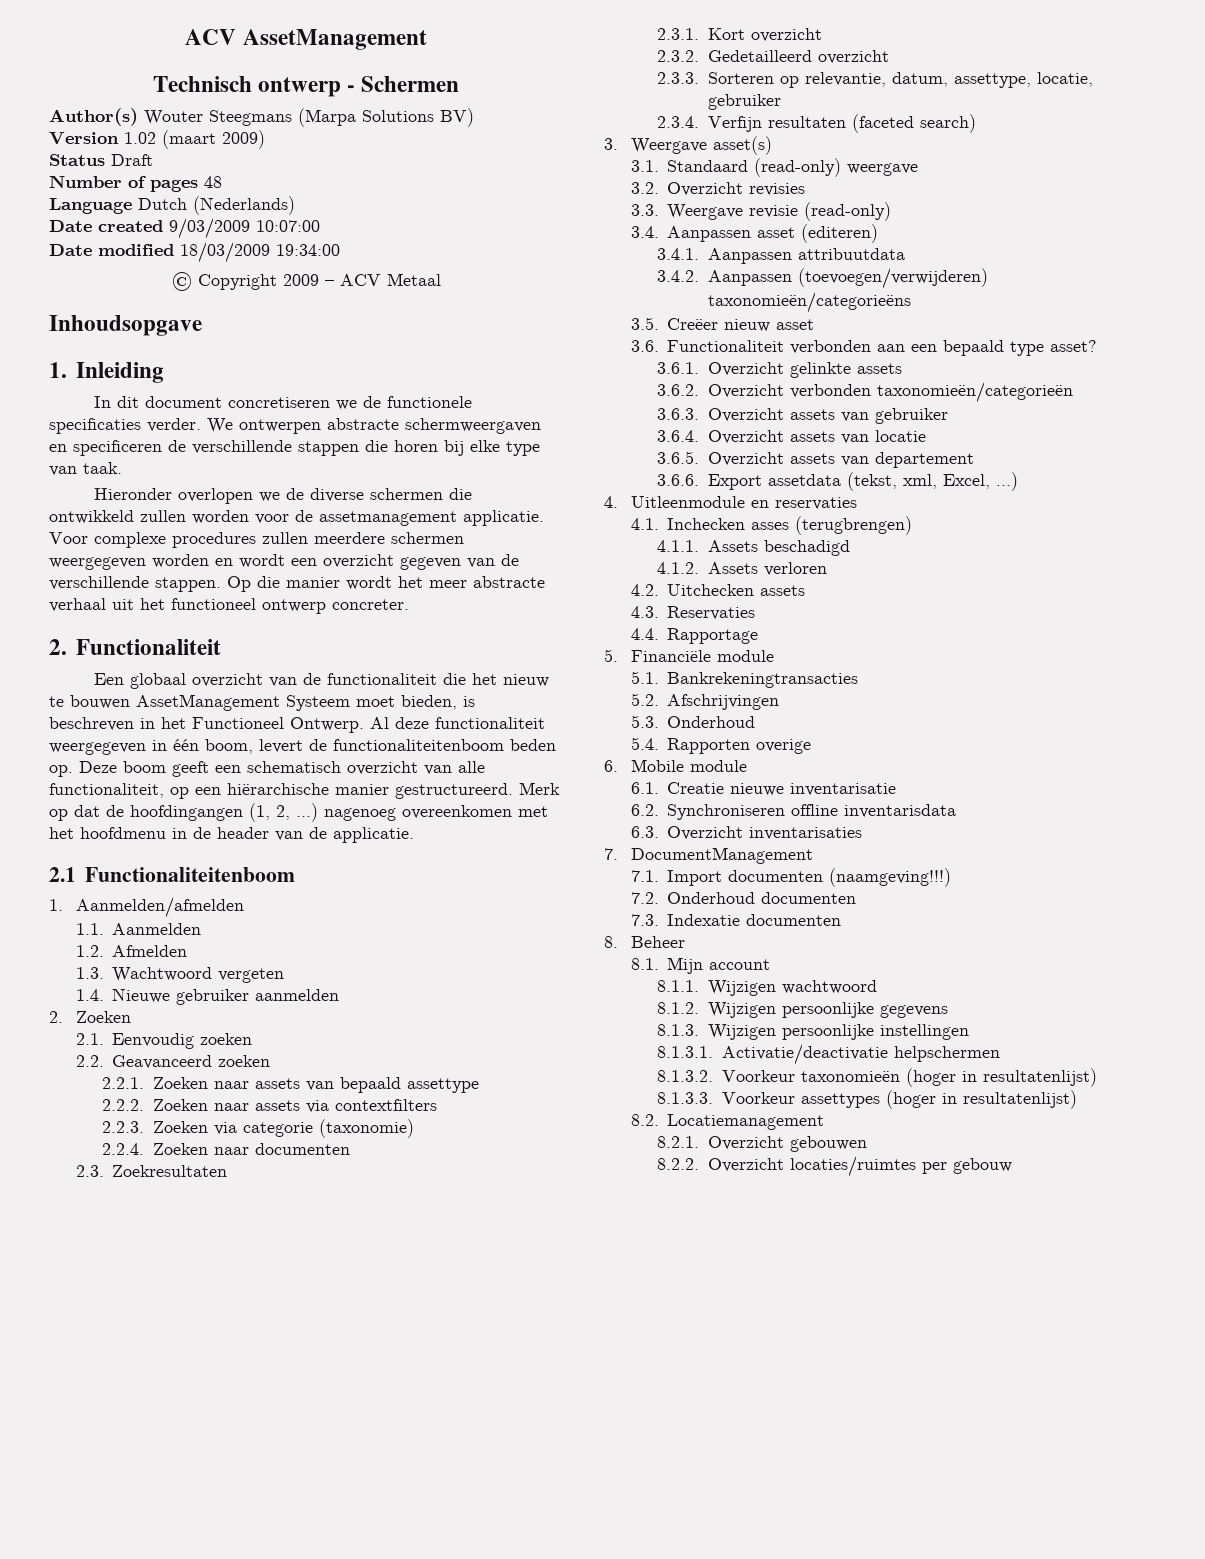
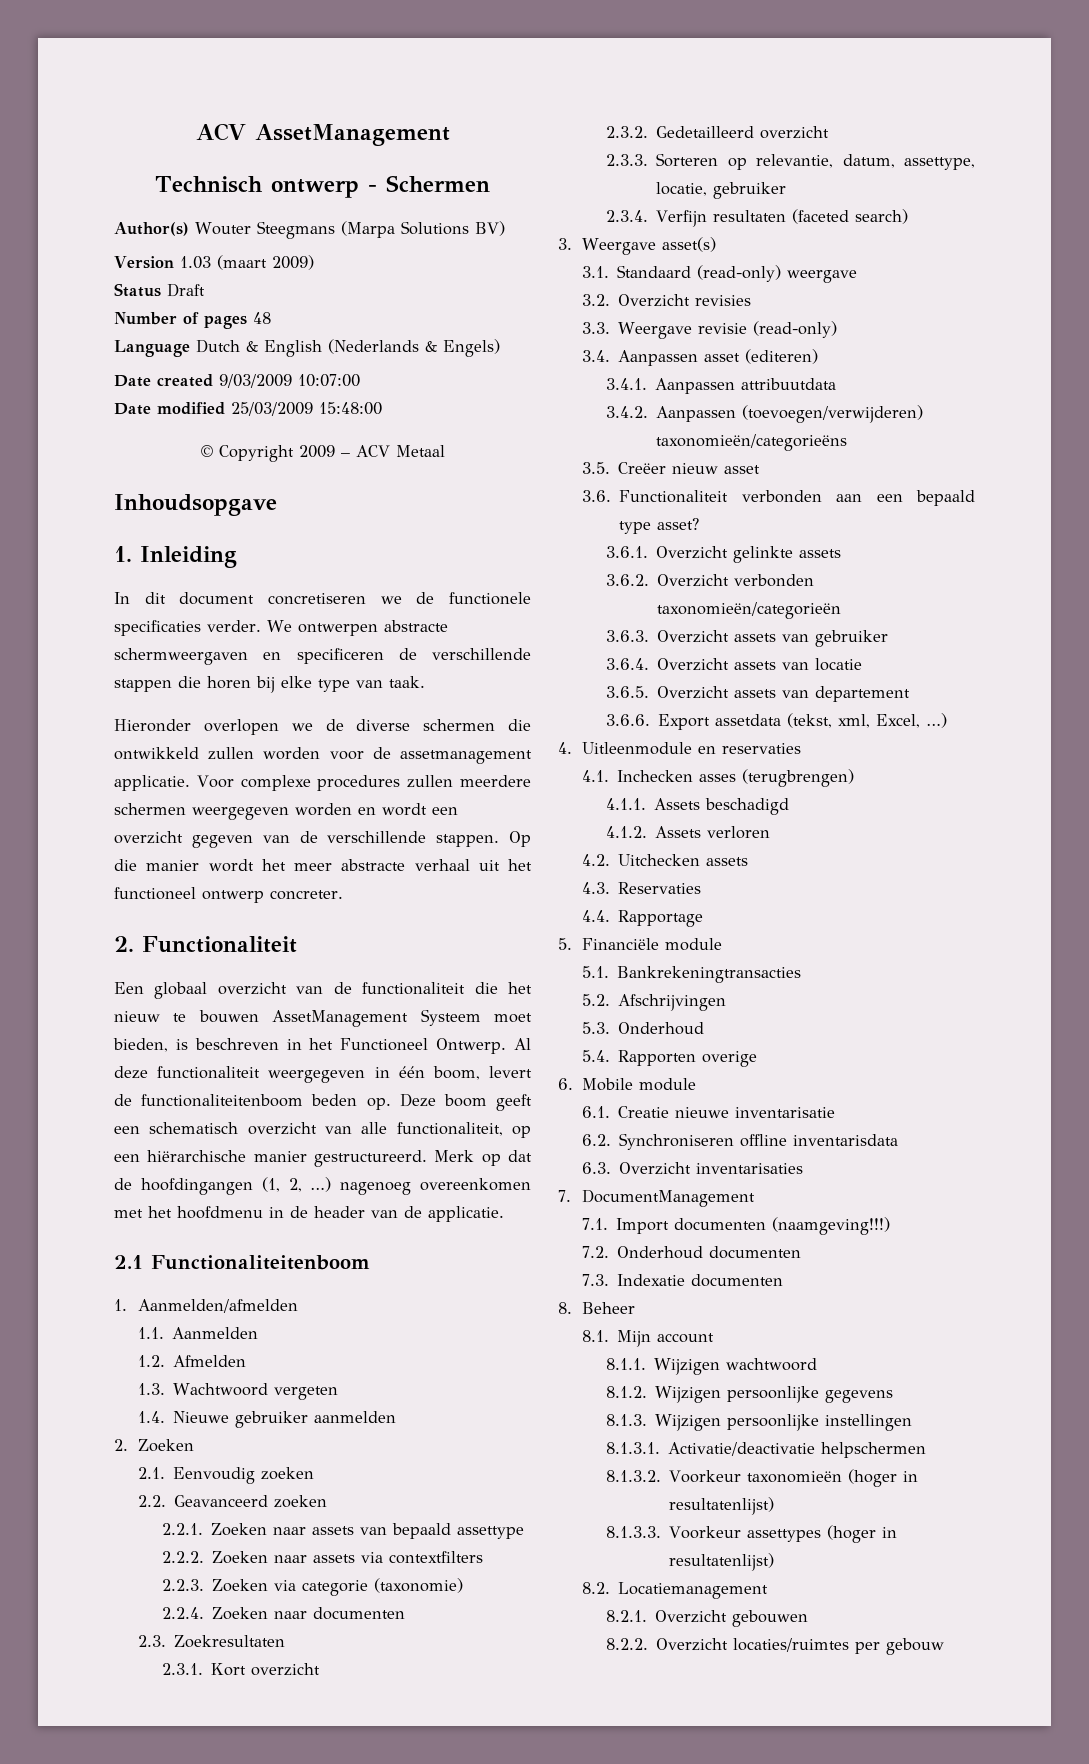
[124,132,156,144] 1.02 -> [179,256,211,269] 1.03
[193,196,295,215] (Nederlands) -> [246,339,500,357] & English (Nederlands & Engels)
[180,242,340,263] 18/03/2009 19:34:00 -> [231,402,382,416] 25/03/2009 15:48:00

